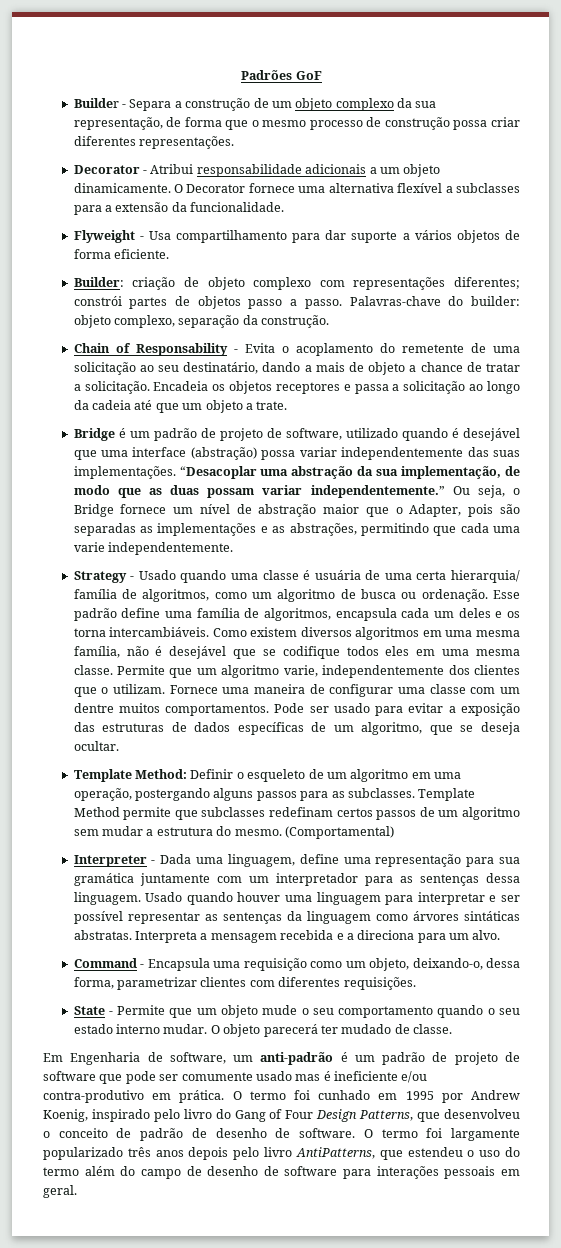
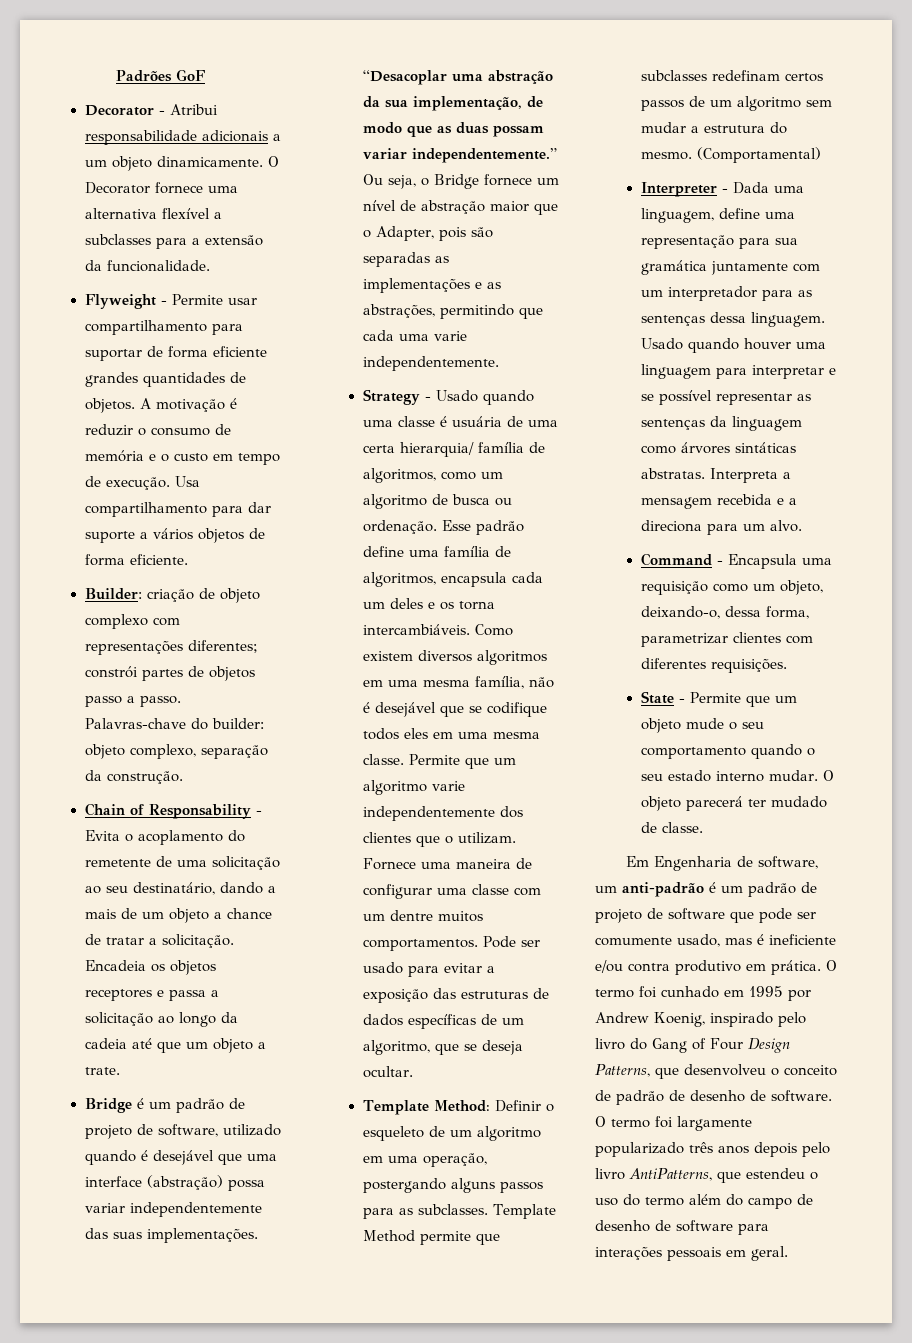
[73,98,437,111] [73,117,520,130] [73,136,235,149] // Builder - Separa a construção de um objeto complexo da sua representação, de forma que o mesmo processo de construção possa criar diferentes representações. -> (205, 75) none
(144, 238) none -> [171,294,257,305] [84,320,243,335] [84,346,267,361] [84,372,246,387] [84,398,237,413] [84,424,231,436] [84,450,280,465] [84,476,170,490] Permite usar compartilhamento para suportar de forma eficiente grandes quantidades de objetos. A motivação é reduzir o consumo de memória e o custo em tempo de execução.
(365, 367) none -> [141,912,164,919] um
[283,665,318,677] varie, -> [431,781,465,791] varie
[500,895,520,902] ser -> [640,394,654,401] se
[255,1071,292,1081] usado -> [677,934,720,947] usado,
[43,1090,144,1103] contra-produtivo -> [628,960,741,975] contra produtivo

